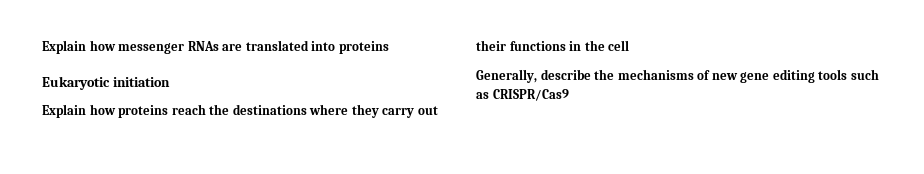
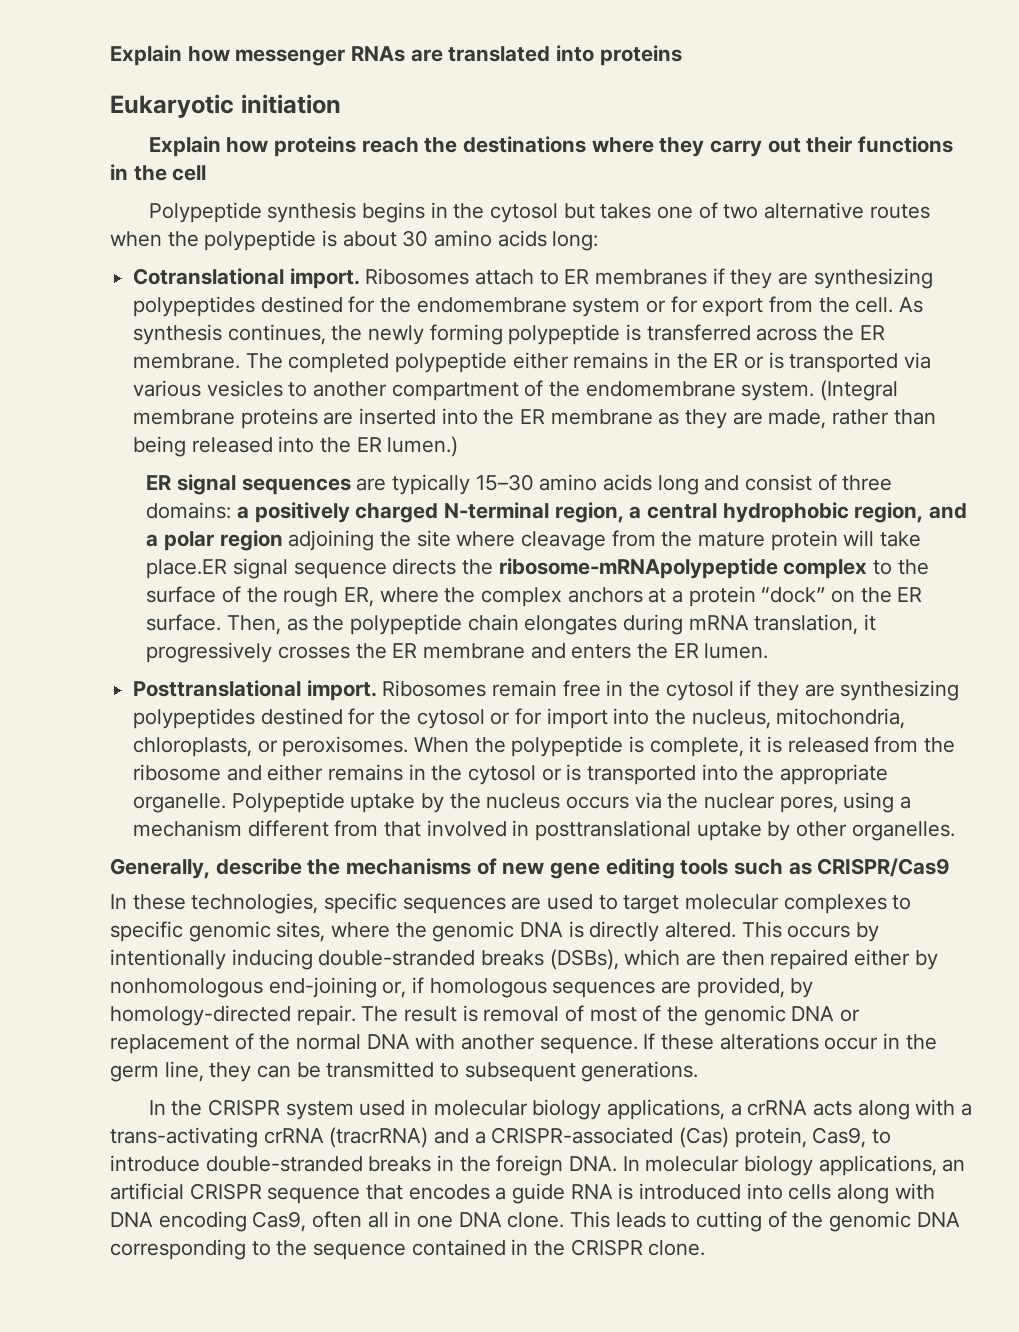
(630, 45) none -> [148,202,930,223] [110,230,599,251] [133,268,933,289] [133,296,924,317] [133,324,885,345] [133,352,932,373] [133,380,899,401] [133,408,936,429] [133,436,459,457] [146,474,893,495] [146,502,968,523] [146,530,922,551] [146,558,929,579] [146,586,923,607] [146,614,877,635] [146,642,769,663] [133,680,960,701] [133,708,906,729] [133,736,956,757] [133,764,889,785] [133,792,912,813] [133,820,955,841] // Polypeptide synthesis begins in the cytosol but takes one of two alternative routes when the polypeptide is about 30 amino acids long: // Cotranslational import. Ribosomes attach to ER membranes if they are synthesizing polypeptides destined for the endomembrane system or for export from the cell. As synthesis continues, the newly forming polypeptide is transferred across the ER membrane. The completed polypeptide either remains in the ER or is transported via various vesicles to another compartment of the endomembrane system. (Integral membrane proteins are inserted into the ER membrane as they are made, rather than being released into the ER lumen.) // ER signal sequences are typically 15–30 amino acids long and consist of three domains: a positively charged N-terminal region, a central hydrophobic region, and a polar region adjoining the site where cleavage from the mature protein will take place.ER signal sequence directs the ribosome-mRNApolypeptide complex to the surface of the rough ER, where the complex anchors at a protein “dock” on the ER surface. Then, as the polypeptide chain elongates during mRNA translation, it progressively crosses the ER membrane and enters the ER lumen. // Posttranslational import. Ribosomes remain free in the cytosol if they are synthesizing polypeptides destined for the cytosol or for import into the nucleus, mitochondria, chloroplasts, or peroxisomes. When the polypeptide is complete, it is released from the ribosome and either remains in the cytosol or is transported into the appropriate organelle. Polypeptide uptake by the nucleus occurs via the nuclear pores, using a mechanism different from that involved in posttranslational uptake by other organelles.
(569, 95) none -> [110,893,912,914] [110,921,880,942] [110,949,938,970] [110,977,814,998] [110,1005,861,1026] [110,1033,937,1054] [110,1061,699,1082] [148,1099,973,1120] [110,1127,892,1148] [110,1155,966,1176] [110,1183,935,1204] [110,1211,960,1232] [110,1239,706,1260] // In these technologies, specific sequences are used to target molecular complexes to specific genomic sites, where the genomic DNA is directly altered. This occurs by intentionally inducing double-stranded breaks (DSBs), which are then repaired either by nonhomologous end-joining or, if homologous sequences are provided, by homology-directed repair. The result is removal of most of the genomic DNA or replacement of the normal DNA with another sequence. If these alterations occur in the germ line, they can be transmitted to subsequent generations. // In the CRISPR system used in molecular biology applications, a crRNA acts along with a trans-activating crRNA (tracrRNA) and a CRISPR-associated (Cas) protein, Cas9, to introduce double-stranded breaks in the foreign DNA. In molecular biology applications, an artificial CRISPR sequence that encodes a guide RNA is introduced into cells along with DNA encoding Cas9, often all in one DNA clone. This leads to cutting of the genomic DNA corresponding to the sequence contained in the CRISPR clone.

